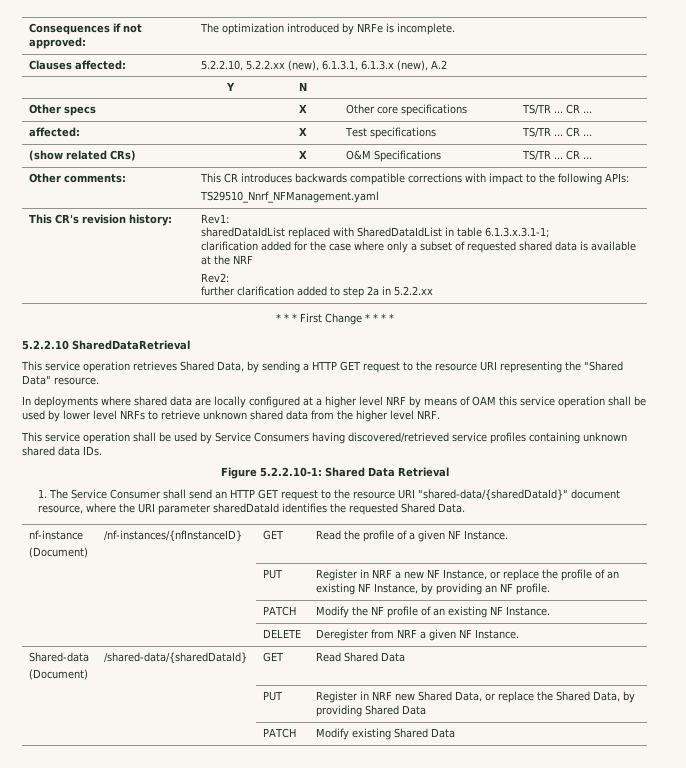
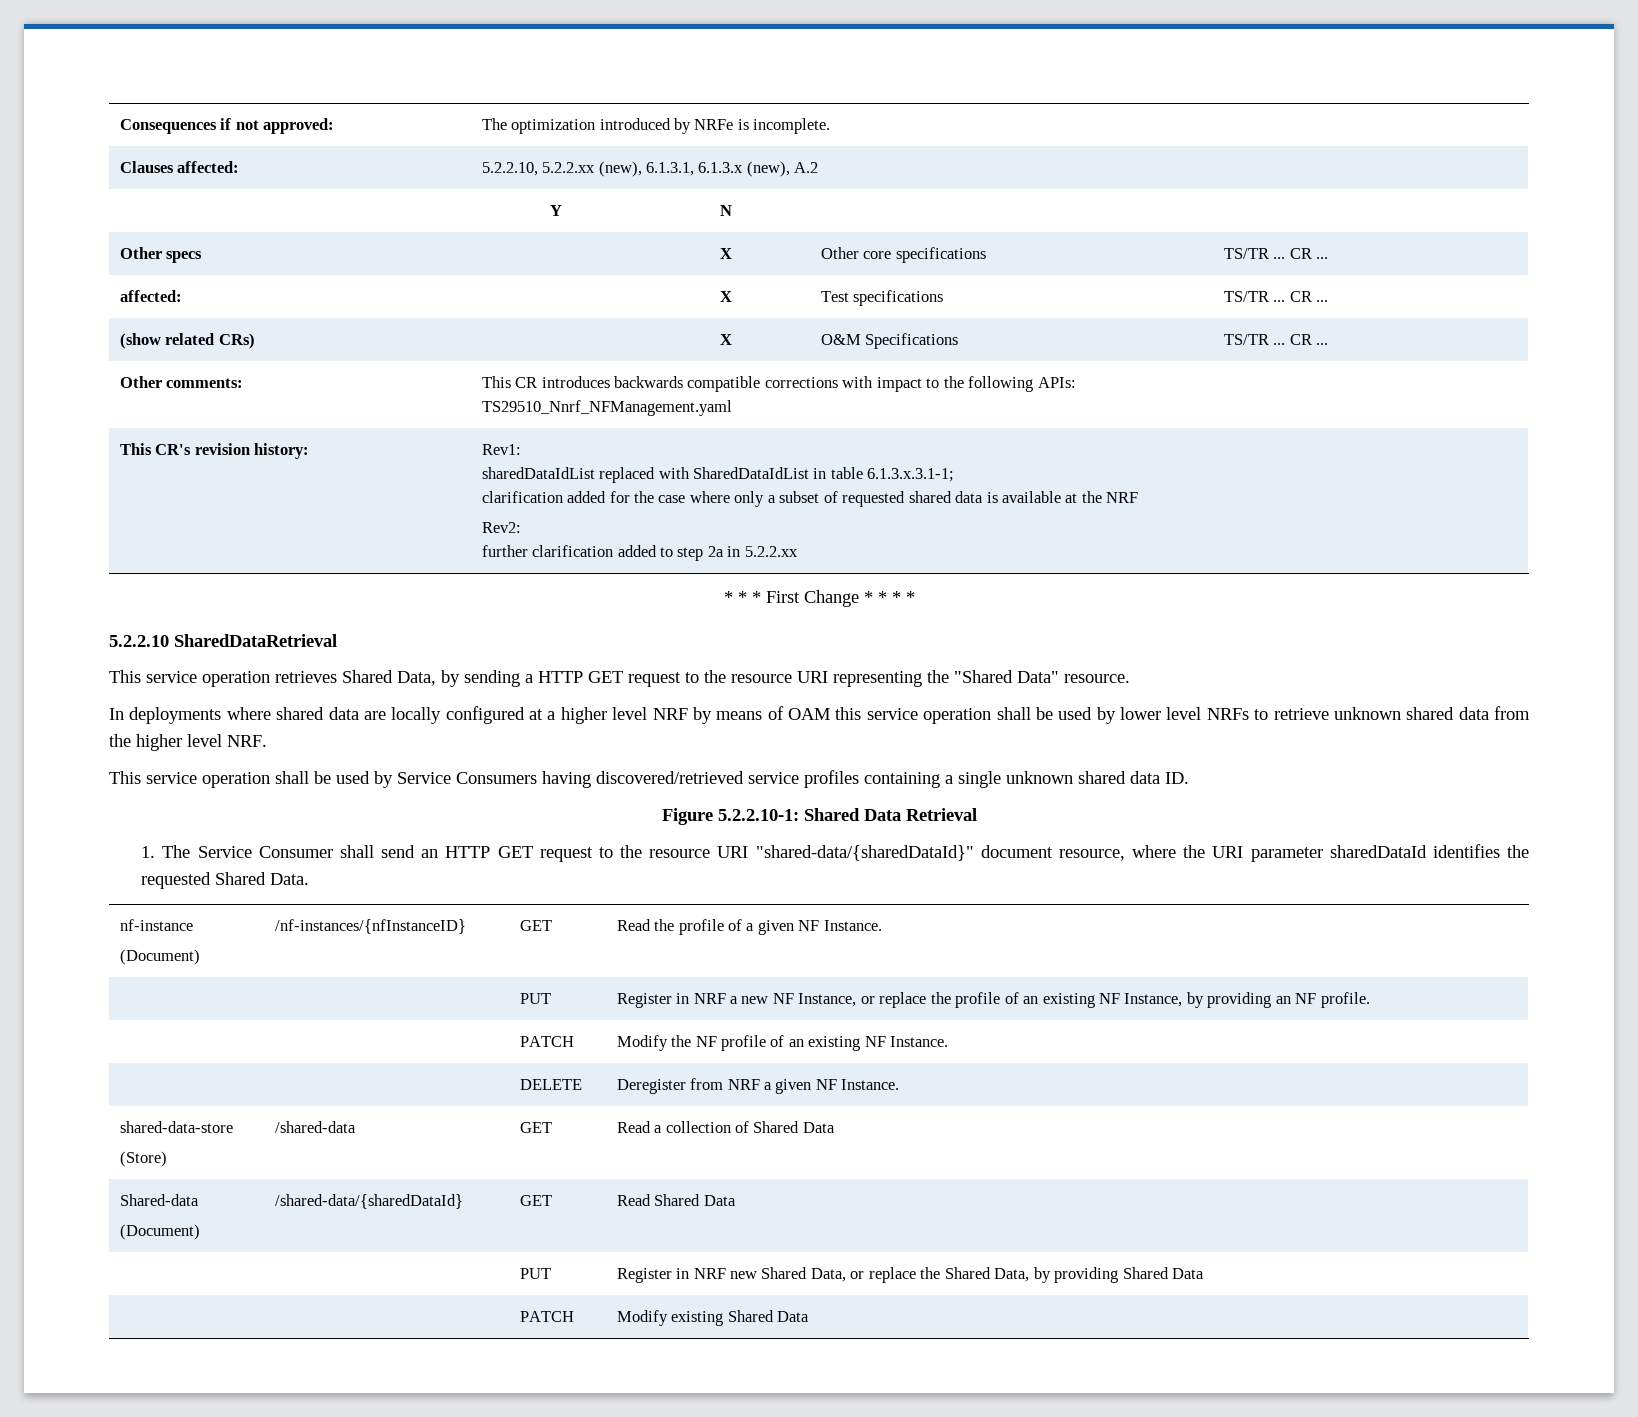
[583,432,627,442] [22,446,102,456] unknown shared data IDs. -> [945,771,1189,788] a single unknown shared data ID.
(520, 634) none -> [119,1121,233,1133] [119,1151,167,1167] [274,1121,356,1133] [519,1122,552,1133] [616,1121,835,1133] // shared-data-store // (Store) | /shared-data | GET | Read a collection of Shared Data

